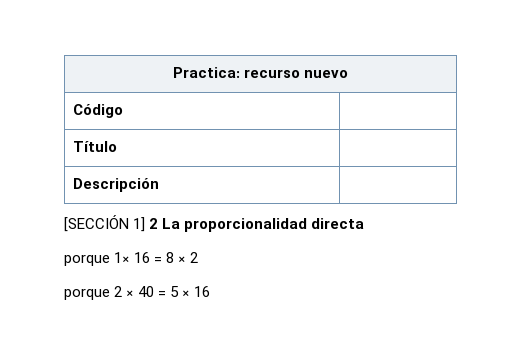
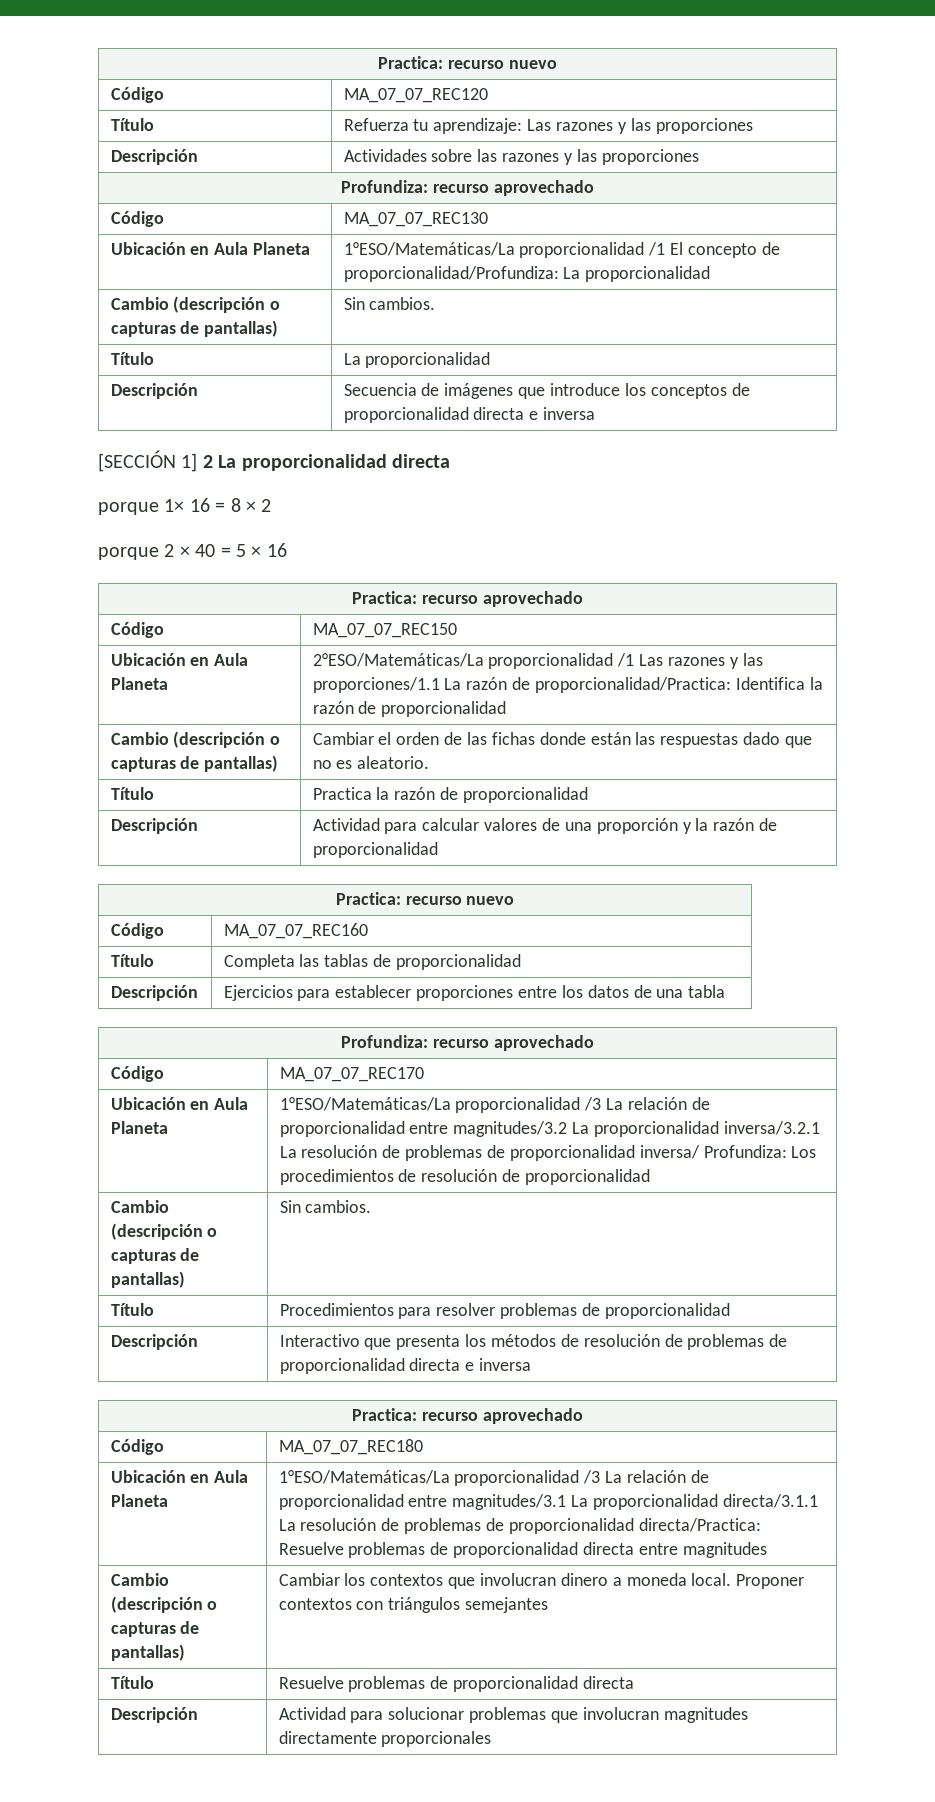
[172,67,349,78] [72,104,123,118] [72,141,117,152] [72,178,159,192] Practica: recurso nuevo // Código | // Título | // Descripción | -> [378,56,557,69] [110,87,164,103] [343,88,488,103] [110,118,154,131] [343,118,753,134] [110,149,198,165] [343,149,699,165] [341,180,594,196] [110,211,164,227] [343,212,488,227] [110,242,311,255] [343,242,780,258] [343,266,711,282] [110,296,281,313] [110,320,279,337] [343,297,436,310] [110,352,154,365] [343,352,491,368] [110,383,198,399] [343,383,750,399] [343,407,596,423] Practica: recurso nuevo // Código | MA_07_07_REC120 // Título | Refuerza tu aprendizaje: Las razones y las proporciones // Descripción | Actividades sobre las razones y las proporciones // Profundiza: recurso aprovechado // Código | MA_07_07_REC130 // Ubicación en Aula Planeta | 1°ESO/Matemáticas/La proporcionalidad /1 El concepto de proporcionalidad/Profundiza: La proporcionalidad // Cambio (descripción o capturas de pantallas) | Sin cambios. // Título | La proporcionalidad // Descripción | Secuencia de imágenes que introduce los conceptos de proporcionalidad directa e inversa
(211, 291) none -> [352,591,583,607] [110,622,164,638] [312,623,457,638] [110,653,249,666] [110,677,168,690] [312,653,763,669] [312,677,823,693] [312,701,507,717] [110,731,281,748] [110,755,279,772] [312,732,813,748] [312,756,430,769] [110,787,154,800] [312,787,589,803] [110,818,198,834] [312,818,778,834] [312,842,438,858] [335,892,515,905] [110,923,164,939] [223,923,368,939] [110,954,154,967] [223,954,522,970] [110,985,198,1001] [223,985,726,1001] [341,1035,594,1051] [110,1066,164,1082] [279,1067,424,1082] [110,1097,249,1110] [110,1121,168,1134] [279,1097,710,1113] [279,1121,820,1137] [279,1145,817,1161] [279,1169,651,1185] [110,1200,169,1213] [110,1223,218,1240] [110,1248,200,1264] [110,1271,185,1288] [279,1200,372,1213] [110,1303,154,1316] [279,1303,730,1319] [110,1334,198,1350] [279,1334,788,1350] [279,1358,532,1374] [352,1408,583,1424] [110,1439,164,1455] [278,1439,423,1455] [110,1470,249,1483] [110,1494,168,1507] [278,1470,709,1486] [278,1494,818,1510] [278,1518,761,1534] [278,1542,767,1558] [110,1573,169,1586] [110,1596,218,1613] [110,1621,200,1637] [110,1644,185,1661] [278,1573,805,1589] [278,1597,549,1613] [110,1676,154,1689] [278,1676,635,1692] [110,1707,198,1723] [278,1707,748,1723] [278,1731,492,1747] // Practica: recurso aprovechado // Código | MA_07_07_REC150 // Ubicación en Aula Planeta | 2°ESO/Matemáticas/La proporcionalidad /1 Las razones y las proporciones/1.1 La razón de proporcionalidad/Practica: Identifica la razón de proporcionalidad // Cambio (descripción o capturas de pantallas) | Cambiar el orden de las fichas donde están las respuestas dado que no es aleatorio. // Título | Practica la razón de proporcionalidad // Descripción | Actividad para calcular valores de una proporción y la razón de proporcionalidad // Practica: recurso nuevo // Código | MA_07_07_REC160 // Título | Completa las tablas de proporcionalidad // Descripción | Ejercicios para establecer proporciones entre los datos de una tabla // Profundiza: recurso aprovechado // Código | MA_07_07_REC170 // Ubicación en Aula Planeta | 1°ESO/Matemáticas/La proporcionalidad /3 La relación de proporcionalidad entre magnitudes/3.2 La proporcionalidad inversa/3.2.1 La resolución de problemas de proporcionalidad inversa/ Profundiza: Los procedimientos de resolución de proporcionalidad // Cambio (descripción o capturas de pantallas) | Sin cambios. // Título | Procedimientos para resolver problemas de proporcionalidad // Descripción | Interactivo que presenta los métodos de resolución de problemas de proporcionalidad directa e inversa // Practica: recurso aprovechado // Código | MA_07_07_REC180 // Ubicación en Aula Planeta | 1°ESO/Matemáticas/La proporcionalidad /3 La relación de proporcionalidad entre magnitudes/3.1 La proporcionalidad directa/3.1.1 La resolución de problemas de proporcionalidad directa/Practica: Resuelve problemas de proporcionalidad directa entre magnitudes // Cambio (descripción o capturas de pantallas) | Cambiar los contextos que involucran dinero a moneda local. Proponer contextos con triángulos semejantes // Título | Resuelve problemas de proporcionalidad directa // Descripción | Actividad para solucionar problemas que involucran magnitudes directamente proporcionales

